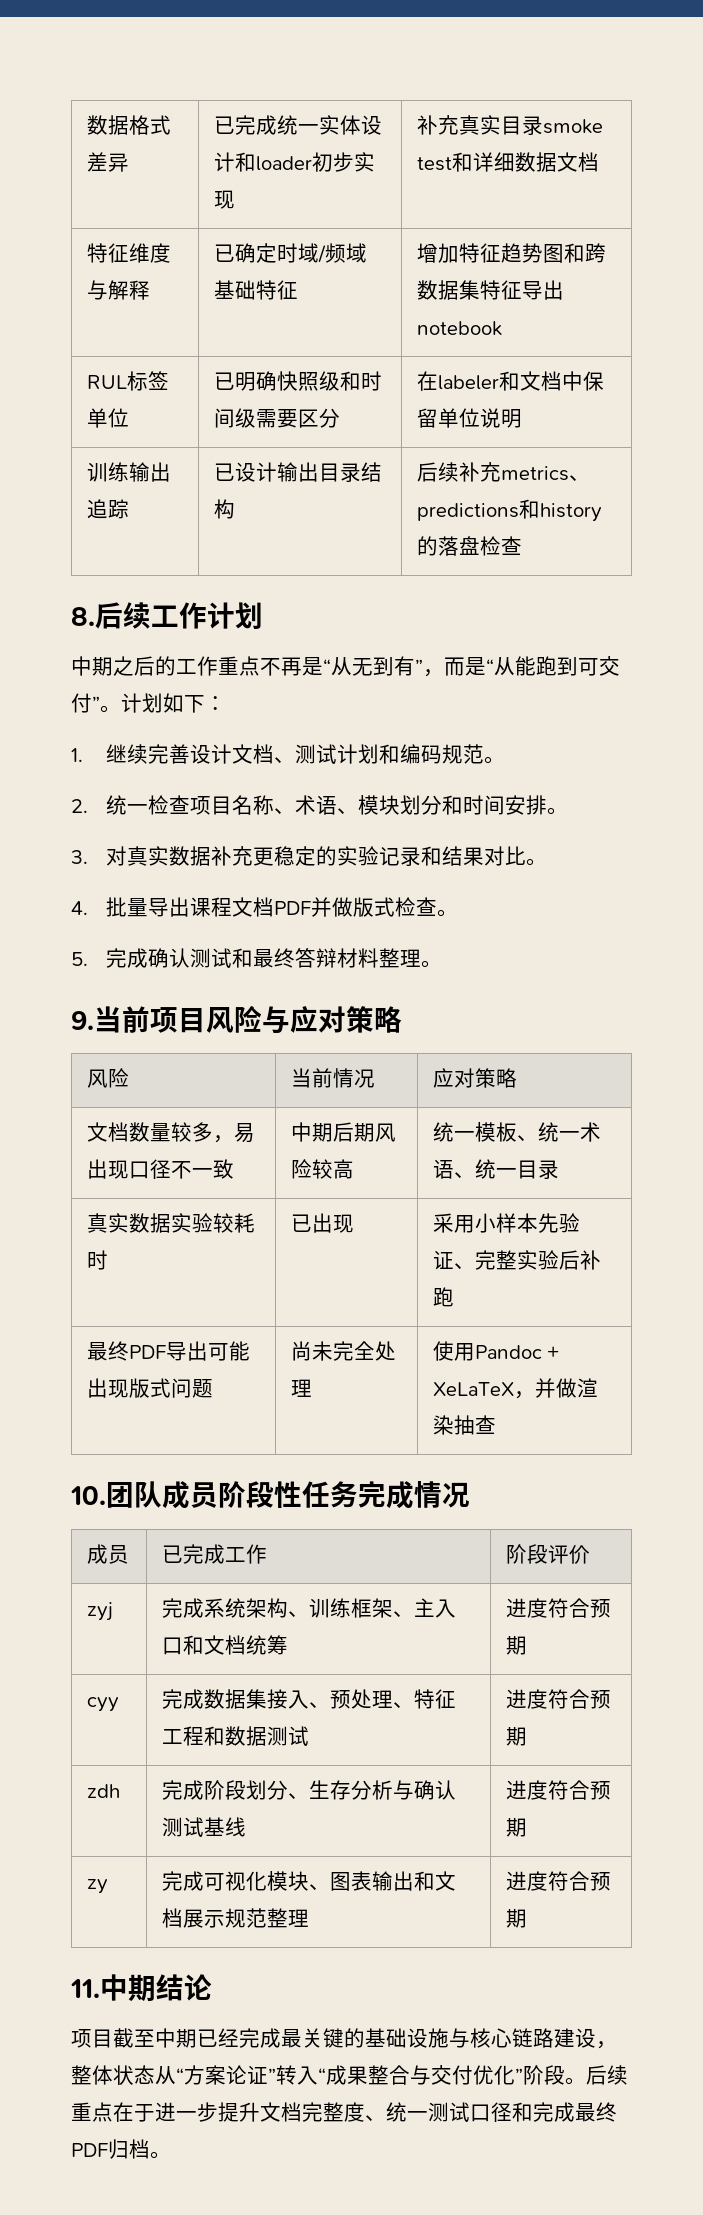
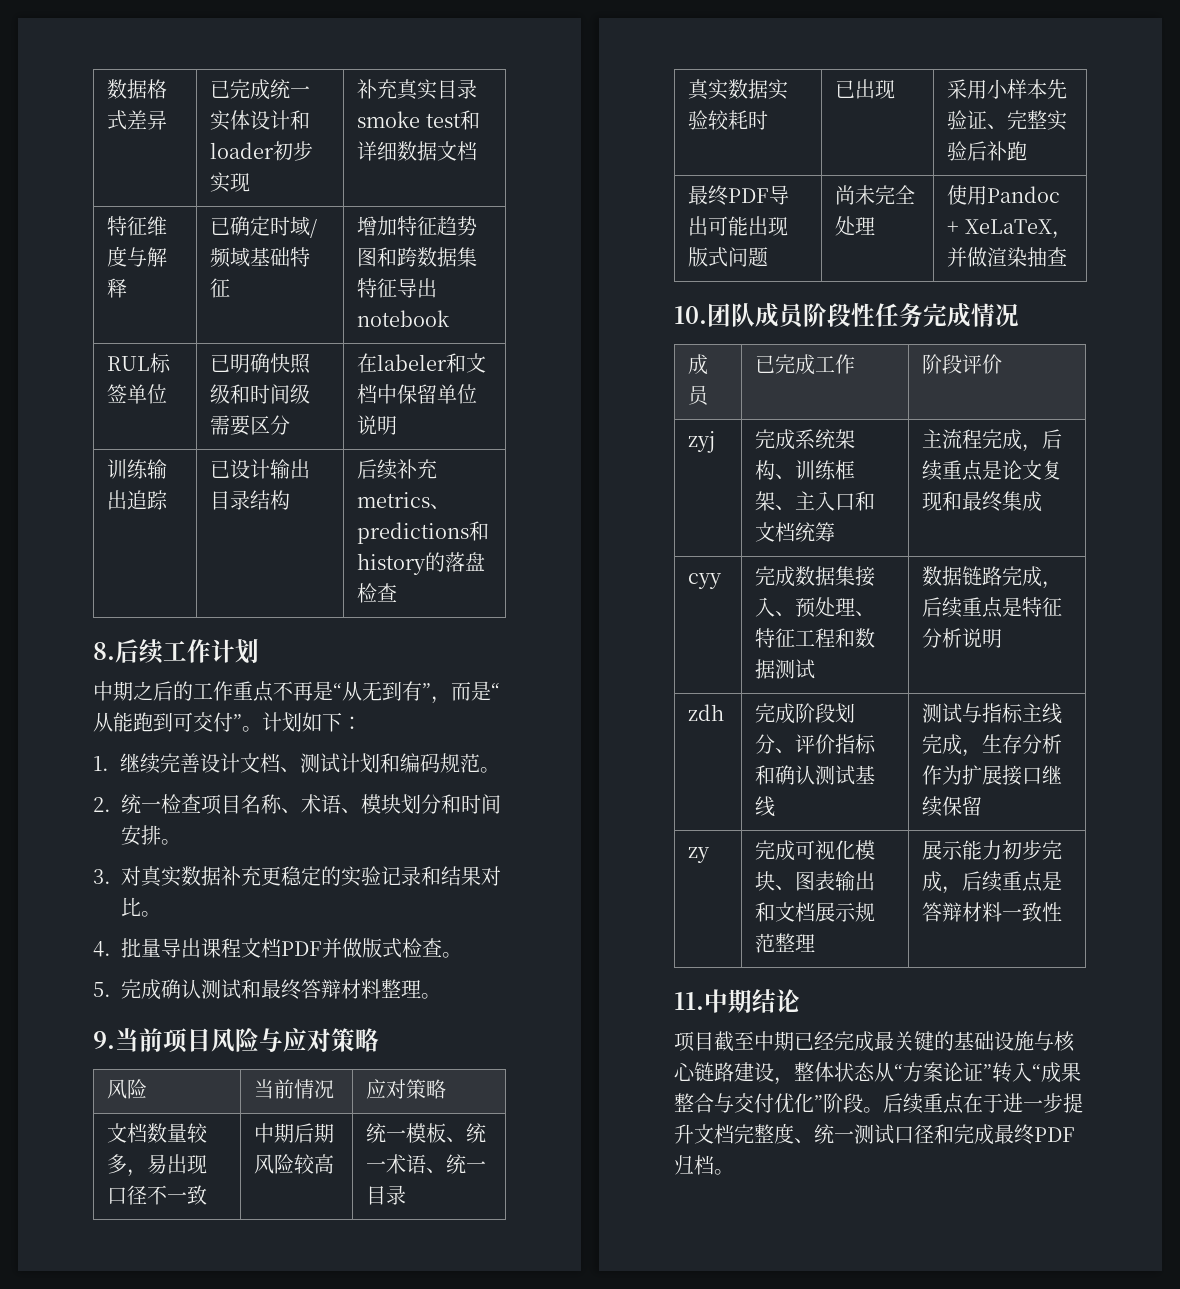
[505,1598,611,1618] [505,1636,527,1655] 进度符合预期 -> [922,429,1063,452] [922,460,1063,481] [922,491,1043,512] 主流程完成，后续重点是论文复现和最终集成
[505,1689,611,1709] [505,1727,527,1746] 进度符合预期 -> [922,566,1063,589] [922,597,1063,618] [922,628,1003,648] 数据链路完成，后续重点是特征分析说明
[308,1780,414,1800] 生存分析与 -> [795,734,877,754] [755,765,776,785] 评价指标和
[505,1780,611,1800] [505,1818,527,1837] 进度符合预期 -> [922,703,1063,724] [922,734,1063,757] [922,765,1063,786] [922,796,983,817] 测试与指标主线完成，生存分析作为扩展接口继续保留
[505,1871,611,1891] [505,1909,527,1928] 进度符合预期 -> [922,840,1063,860] [922,871,1063,894] [922,902,1063,922] 展示能力初步完成，后续重点是答辩材料一致性

